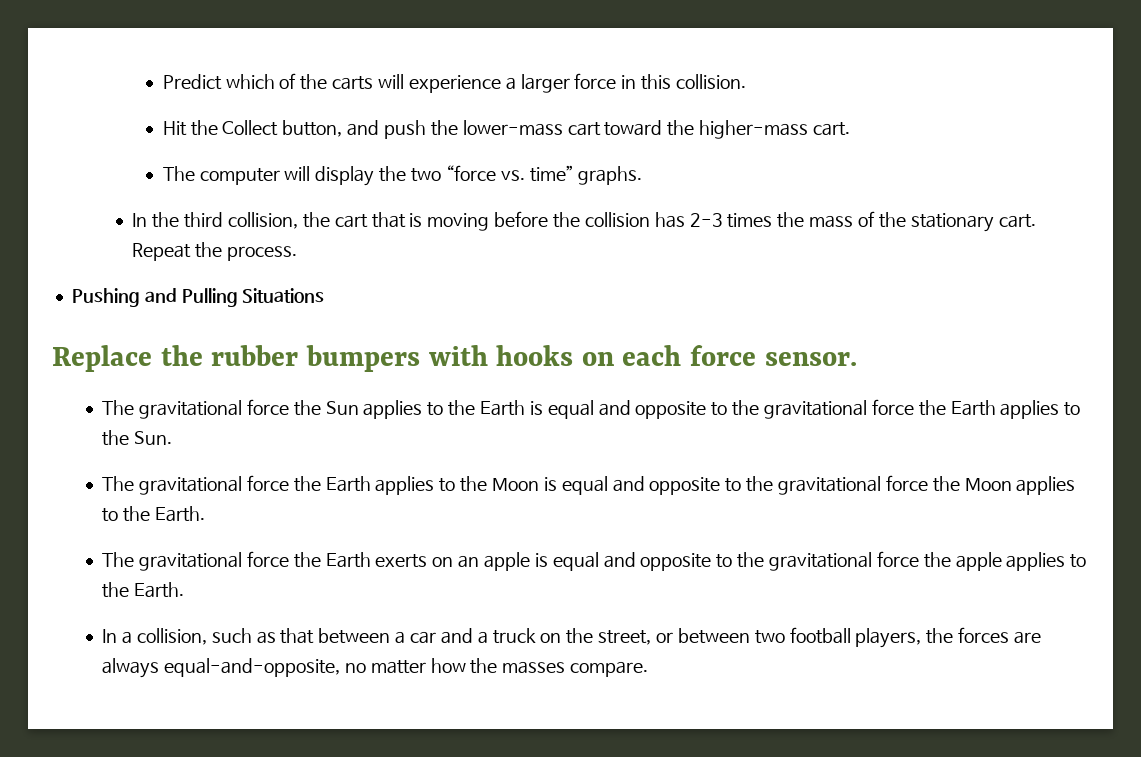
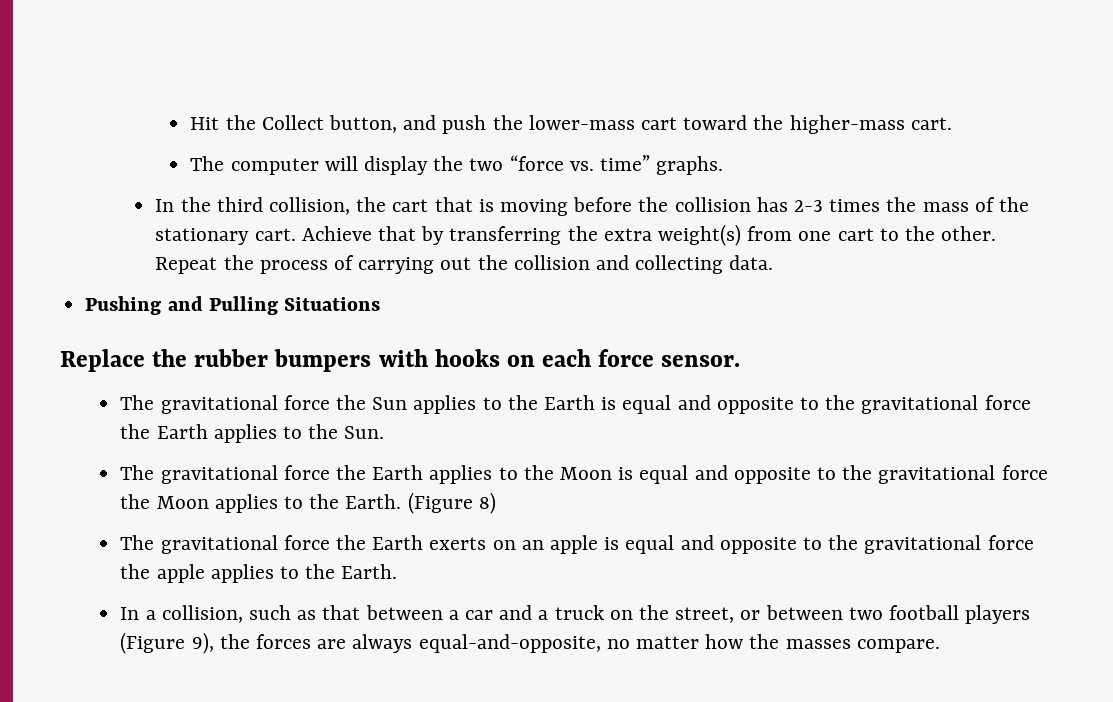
[162,73,746,93] Predict which of the carts will experience a larger force in this collision. // -> (190, 123) none
[132,242,298,261] Repeat the process. -> [301,224,997,246] [155,255,774,274] Achieve that by transferring the extra weight(s) from one cart to the other. Repeat the process of carrying out the collision and collecting data.
(205, 514) none -> [407,492,496,514] (Figure 8)
[855,628,922,648] players, -> [965,605,1031,624] [120,632,214,654] players (Figure 9),

